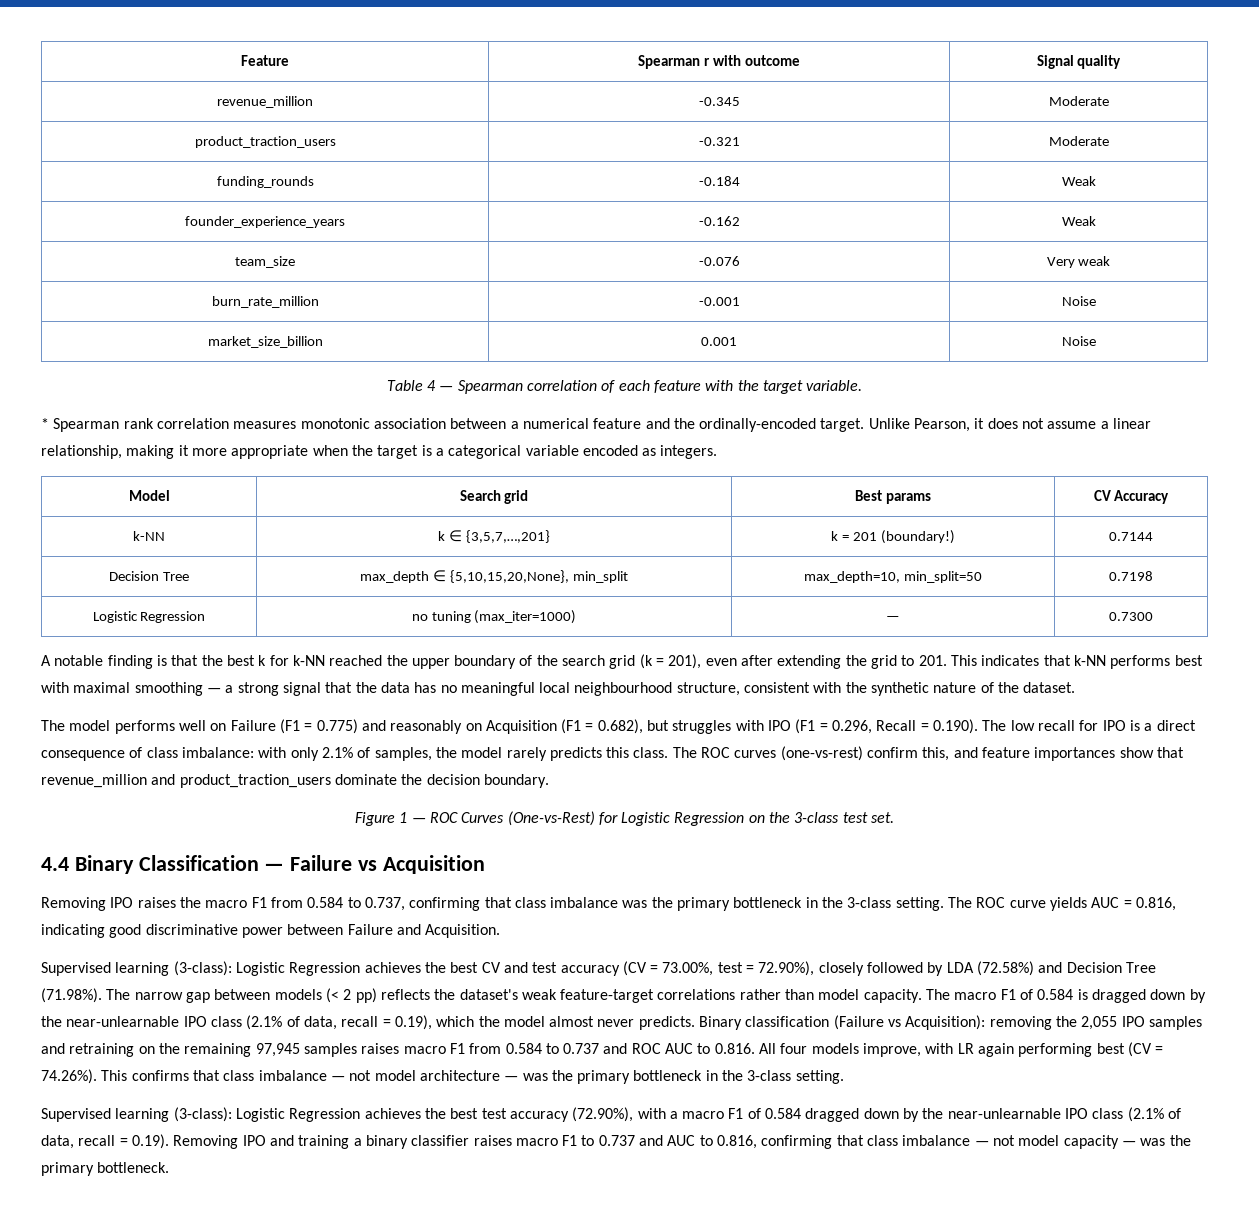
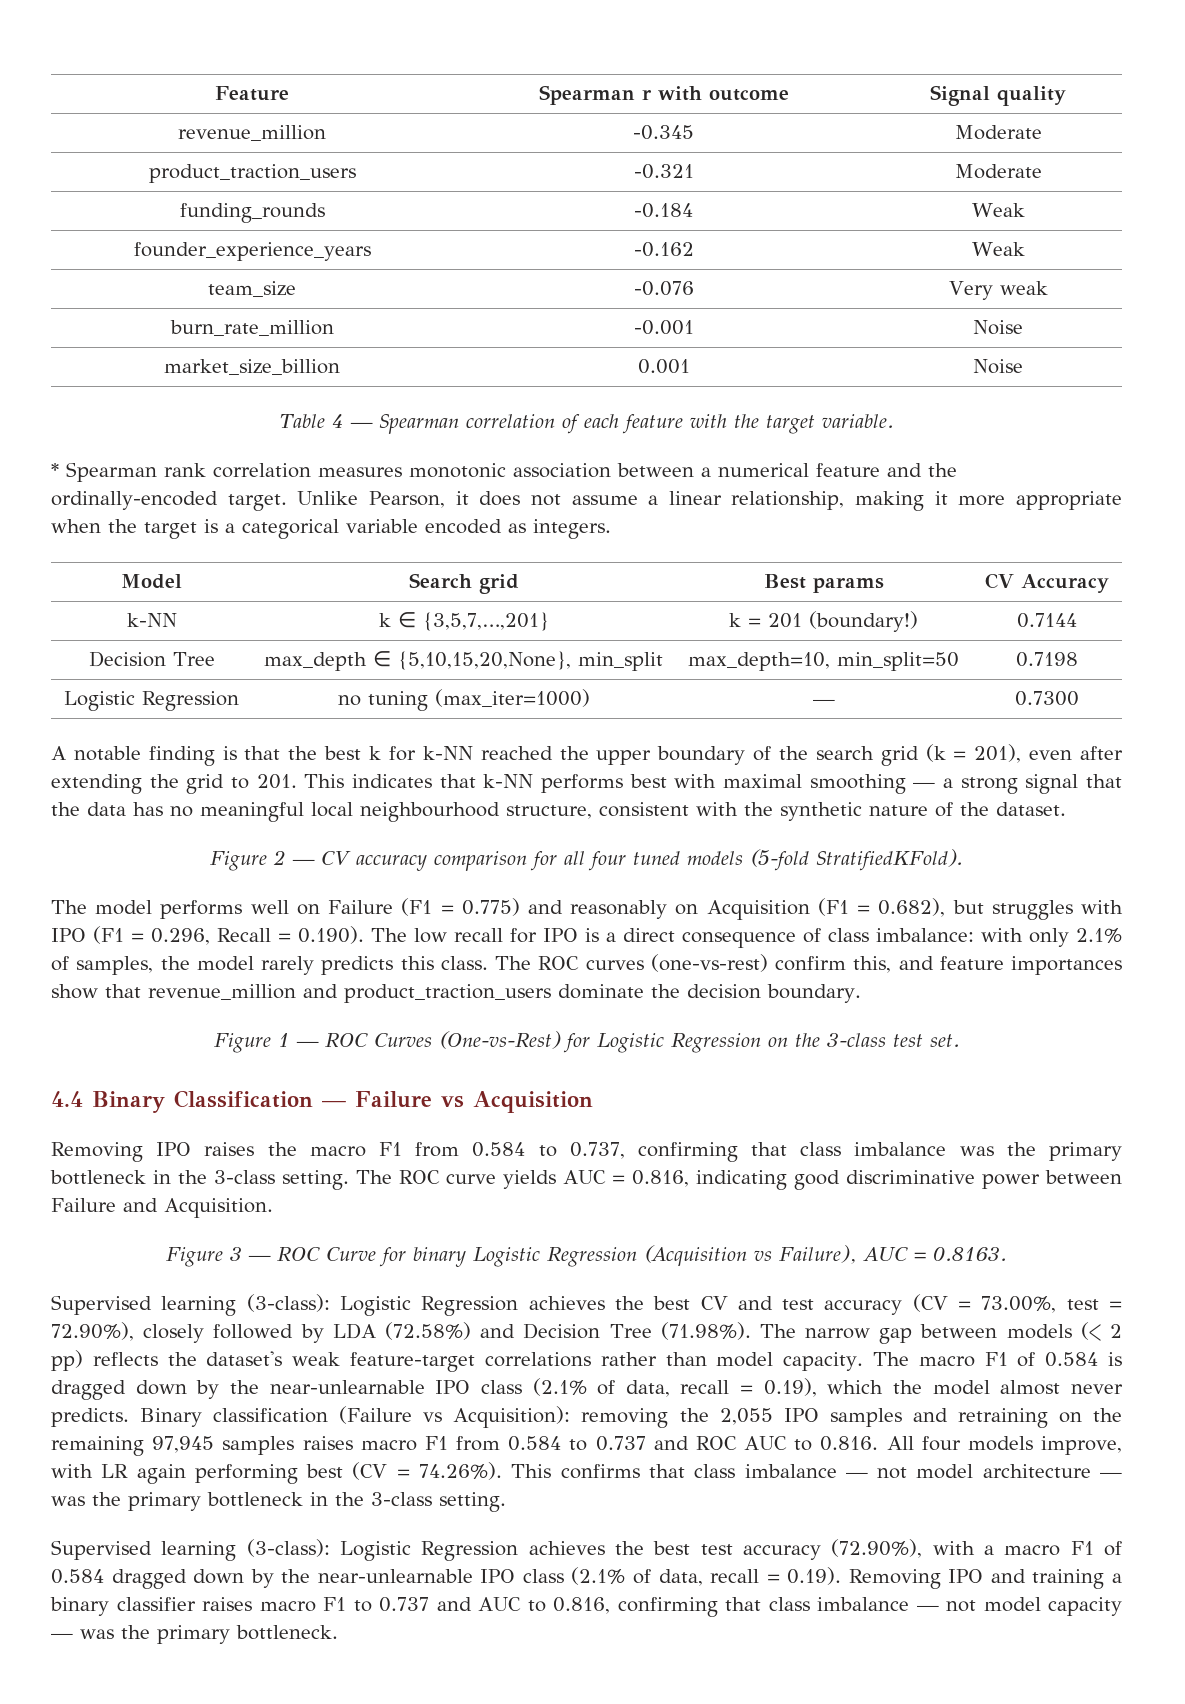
(1076, 687) none -> [210,849,963,871] // Figure 2 — CV accuracy comparison for all four tuned models (5-fold StratifiedKFold).
(501, 931) none -> [165,1245,1008,1267] // Figure 3 — ROC Curve for binary Logistic Regression (Acquisition vs Failure), AUC = 0.8163.

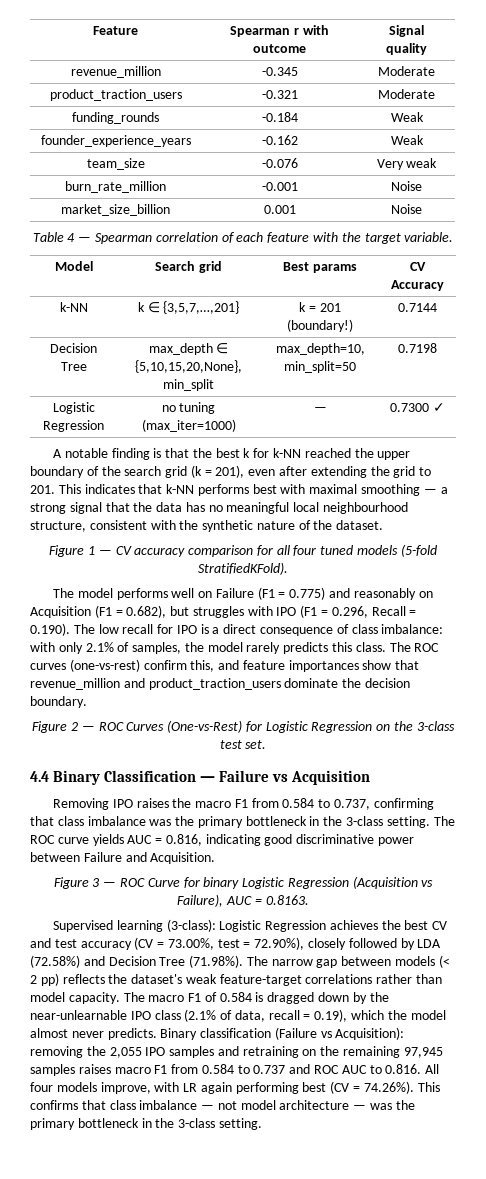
[51,462,957,482] [51,491,1122,511] [51,519,611,539] // * Spearman rank correlation measures monotonic association between a numerical feature and the ordinally-encoded target. Unlike Pearson, it does not assume a linear relationship, making it more appropriate when the target is a categorical variable encoded as integers. -> (454, 237) none
(1079, 698) none -> [432,403,445,412] ✓
[273,850,286,865] 2 -> [87,546,95,555] 1
[277,1033,290,1047] 1 -> [70,722,78,731] 2
[51,1539,1123,1561] [51,1567,1122,1589] [50,1597,1122,1617] [51,1625,338,1644] // Supervised learning (3-class): Logistic Regression achieves the best test accuracy (72.90%), with a macro F1 of 0.584 dragged down by the near-unlearnable IPO class (2.1% of data, recall = 0.19). Removing IPO and training a binary classifier raises macro F1 to 0.737 and AUC to 0.816, confirming that class imbalance — not model capacity — was the primary bottleneck. -> (262, 1124) none

